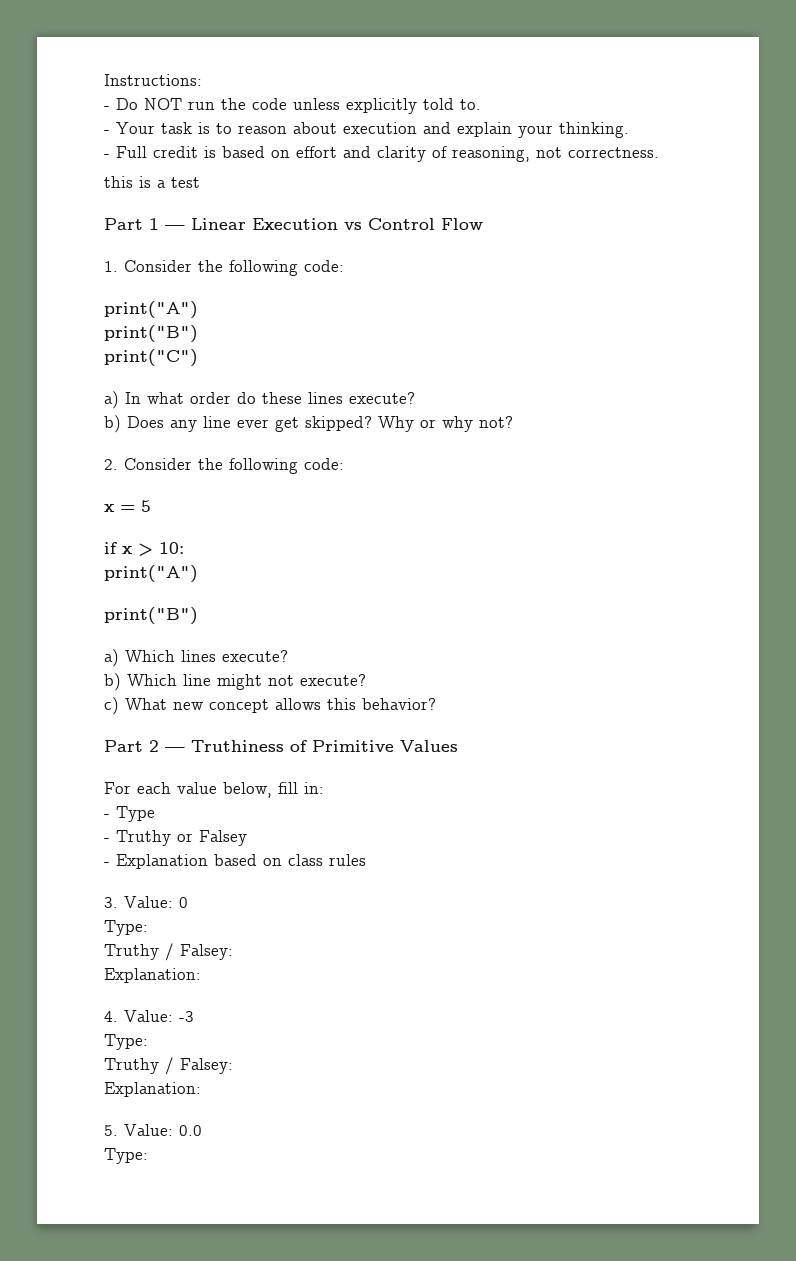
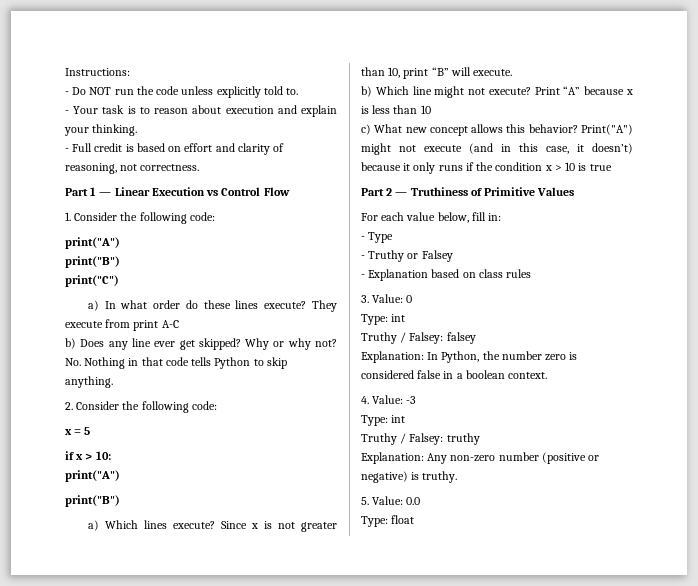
[104,176,200,188] // this is a test -> (200, 167) none
(415, 398) none -> [311,300,337,312] [65,319,179,331] They execute from print A-C
(513, 422) none -> [65,357,287,369] [65,376,113,388] No. Nothing in that code tells Python to skip anything.
(288, 656) none -> [220,521,337,532] [361,67,513,79] Since x is not greater than 10, print “B” will execute.
(366, 680) none -> [534,86,633,95] [361,105,431,114] Print “A” because x is less than 10
(436, 704) none -> [581,124,633,135] [361,143,633,155] [361,162,612,174] Print("A") might not execute (and in this case, it doesn’t) because it only runs if the condition x > 10 is true
[104,943,233,961] [104,968,201,983] // Truthy / Falsey: // Explanation: -> [391,314,406,322] [361,332,476,344] [361,351,578,363] [361,370,548,379] int // Truthy / Falsey: falsey // Explanation: In Python, the number zero is considered false in a boolean context.
[104,1057,233,1075] [104,1082,201,1097] // Truthy / Falsey: // Explanation: -> [391,415,406,423] [361,433,480,445] [361,452,600,464] [361,471,458,483] int // Truthy / Falsey: truthy // Explanation: Any non-zero number (positive or negative) is truthy.
(148, 1156) none -> [391,515,415,524] float

